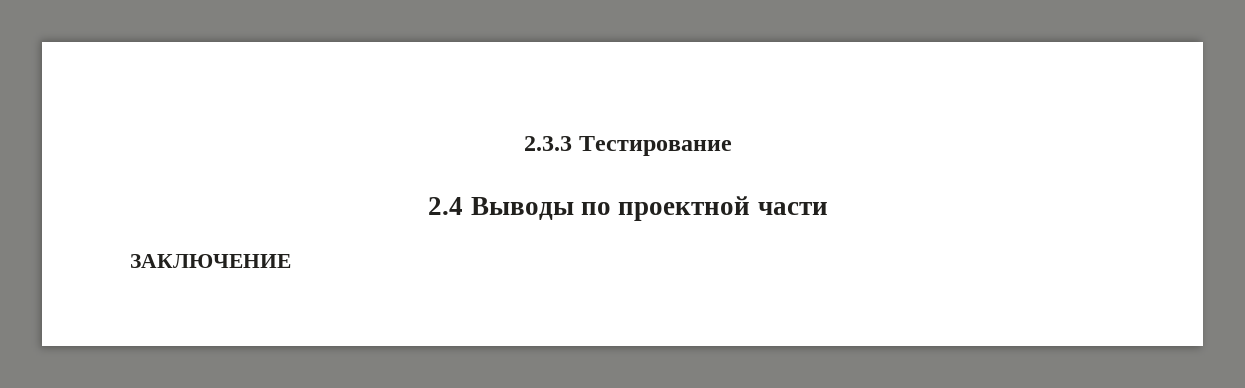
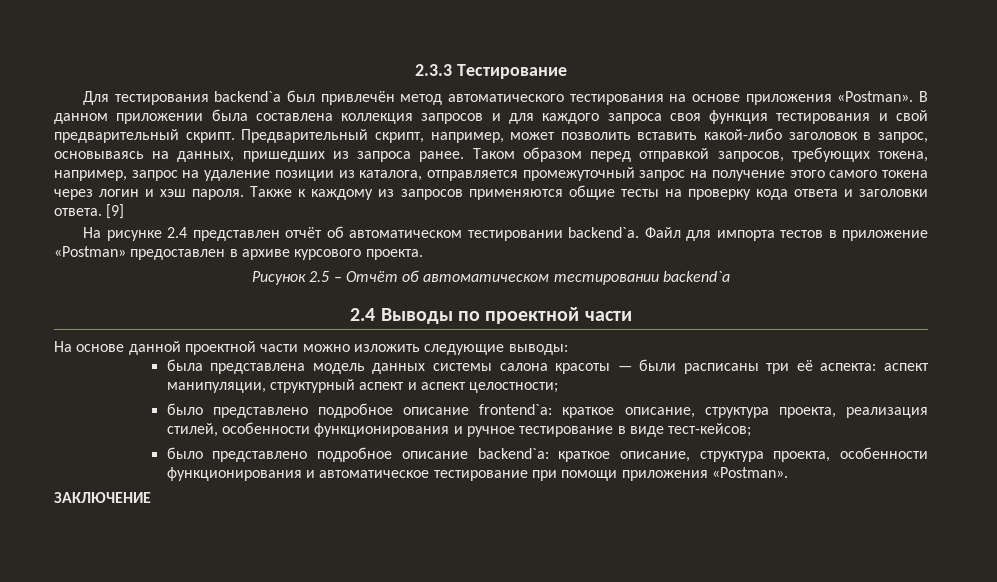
(732, 146) none -> [83,90,928,105] [54,109,929,124] [54,128,928,143] [54,147,929,162] [54,167,928,181] [54,185,928,200] [54,204,125,219] [83,226,929,241] [54,246,423,260] [251,270,731,285] // Для тестирования backend`а был привлечён метод автоматического тестирования на основе приложения «Postman». В данном приложении была составлена коллекция запросов и для каждого запроса своя функция тестирования и свой предварительный скрипт. Предварительный скрипт, например, может позволить вставить какой-либо заголовок в запрос, основываясь на данных, пришедших из запроса ранее. Таком образом перед отправкой запросов, требующих токена, например, запрос на удаление позиции из каталога, отправляется промежуточный запрос на получение этого самого токена через логин и хэш пароля. Также к каждому из запросов применяются общие тесты на проверку кода ответа и заголовки ответа. [9] // На рисунке 2.4 представлен отчёт об автоматическом тестировании backend`а. Файл для импорта тестов в приложение «Postman» предоставлен в архиве курсового проекта. // Рисунок 2.5 – Отчёт об автоматическом тестировании backend`а
(828, 208) none -> [54,341,568,355] [166,359,929,374] [166,379,559,393] [166,403,929,418] [166,422,752,437] [166,447,928,462] [166,467,788,481] // На основе данной проектной части можно изложить следующие выводы: // была представлена модель данных системы салона красоты — были расписаны три её аспекта: аспект манипуляции, структурный аспект и аспект целостности; // было представлено подробное описание frontend`а: краткое описание, структура проекта, реализация стилей, особенности функционирования и ручное тестирование в виде тест-кейсов; // было представлено подробное описание backend`а: краткое описание, структура проекта, особенности функционирования и автоматическое тестирование при помощи приложения «Postman».

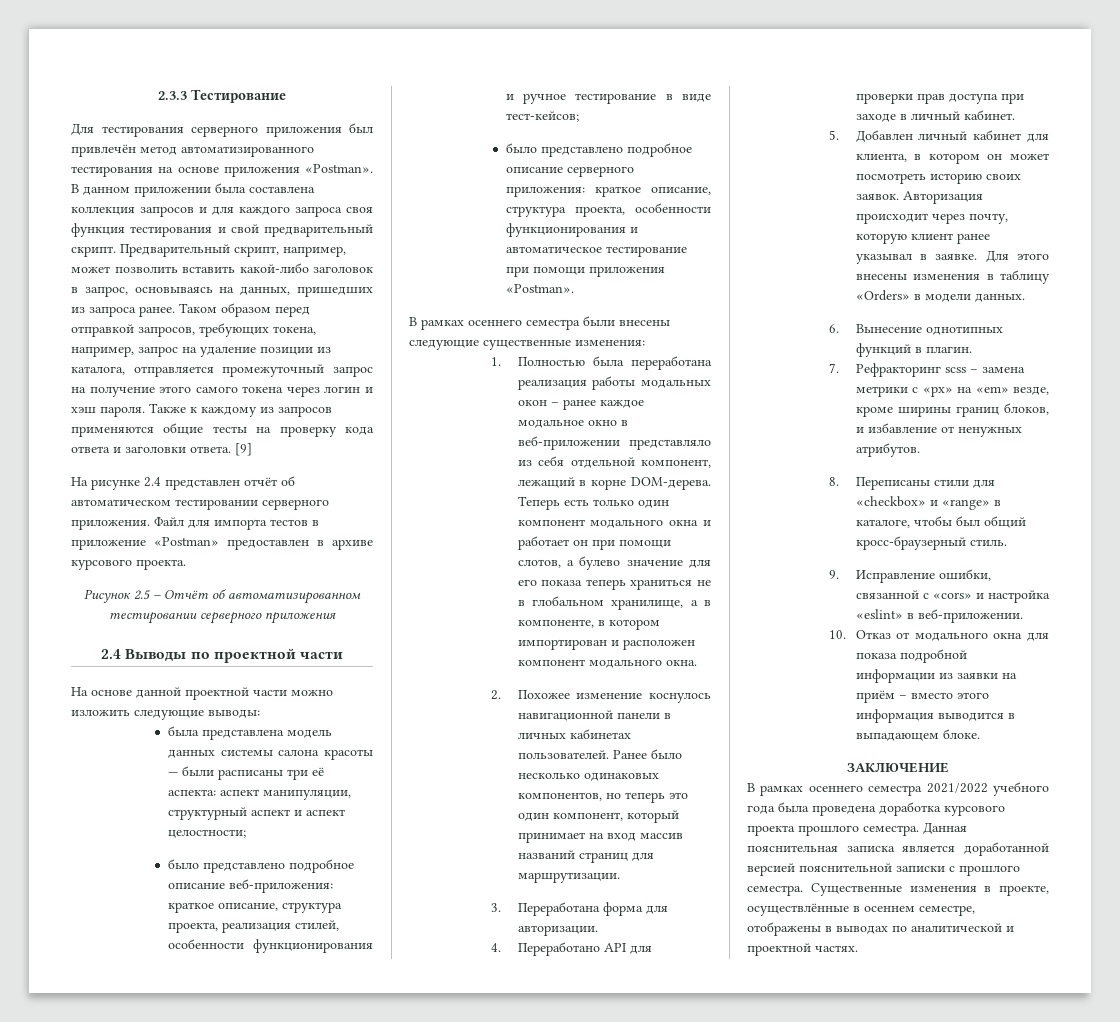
[214,91,282,102] backend`а -> [191,126,342,137] серверного приложения
[448,94,565,102] автоматического -> [181,146,314,157] автоматизированного
[568,227,640,238] backend`а. -> [262,499,329,510] [71,519,150,530] серверного приложения.
[423,271,731,285] автоматическом тестировании backend`а -> [228,592,361,604] [109,612,336,624] автоматизированном тестировании серверного приложения
[479,404,553,415] frontend`а: -> [228,879,333,893] веб-приложения:
[477,448,549,459] backend`а: -> [566,166,634,177] [505,186,585,197] серверного приложения:
[54,492,151,503] ЗАКЛЮЧЕНИЕ -> [409,316,670,330] [409,339,645,350] [490,356,712,370] [517,376,711,390] [517,399,644,410] [517,420,628,428] [517,436,711,450] [517,456,711,468] [517,477,711,490] [517,496,669,510] [517,519,711,528] [517,536,671,550] [517,556,711,570] [517,579,711,590] [517,596,711,610] [517,619,660,630] [517,639,695,650] [517,659,697,668] [490,690,711,703] [517,710,671,721] [517,729,631,739] [517,749,682,759] [517,773,659,781] [517,792,688,803] [517,810,679,823] [517,832,683,843] [517,850,654,863] [517,872,620,883] [490,902,668,916] [517,925,598,936] [490,942,652,956] [855,93,1024,104] [855,110,1015,122] [828,130,1049,143] [855,153,1049,164] [855,173,1021,184] [855,191,983,204] [855,213,1008,224] [855,233,990,244] [855,250,1049,264] [855,270,1050,284] [855,290,1025,302] [828,324,1003,335] [855,343,972,357] [828,363,1025,377] [855,386,1049,397] [855,403,1049,417] [855,423,1022,437] [855,443,920,457] [828,477,995,490] [855,496,1001,510] [855,516,1026,528] [855,536,1007,550] [828,569,991,583] [855,590,1050,603] [855,609,1023,623] [828,630,1049,641] [855,649,967,663] [855,669,1017,683] [855,690,989,703] [855,709,1015,723] [855,729,980,741] [847,762,949,773] [747,782,1049,796] [747,802,1005,816] [747,822,967,836] [747,842,1049,856] [747,863,1020,876] [747,883,1049,896] [747,903,975,916] [747,922,1014,936] [747,943,858,956] В рамках осеннего семестра были внесены следующие существенные изменения: // 1. Полностью была переработана реализация работы модальных окон – ранее каждое модальное окно в веб-приложении представляло из себя отдельной компонент, лежащий в корне DOM-дерева. Теперь есть только один компонент модального окна и работает он при помощи слотов, а булево значение для его показа теперь храниться не в глобальном хранилище, а в компоненте, в котором импортирован и расположен компонент модального окна. // 2. Похожее изменение коснулось навигационной панели в личных кабинетах пользователей. Ранее было несколько одинаковых компонентов, но теперь это один компонент, который принимает на вход массив названий страниц для маршрутизации. // 3. Переработана форма для авторизации. // 4. Переработано API для проверки прав доступа при заходе в личный кабинет. // 5. Добавлен личный кабинет для клиента, в котором он может посмотреть историю своих заявок. Авторизация происходит через почту, которую клиент ранее указывал в заявке. Для этого внесены изменения в таблицу «Orders» в модели данных. // 6. Вынесение однотипных функций в плагин. // 7. Рефракторинг scss – замена метрики с «px» на «em» везде, кроме ширины границ блоков, и избавление от ненужных атрибутов. // 8. Переписаны стили для «checkbox» и «range» в каталоге, чтобы был общий кросс-браузерный стиль. // 9. Исправление ошибки, связанной с «cors» и настройка «eslint» в веб-приложении. // 10. Отказ от модального окна для показа подробной информации из заявки на приём – вместо этого информация выводится в выпадающем блоке. // ЗАКЛЮЧЕНИЕ // В рамках осеннего семестра 2021/2022 учебного года была проведена доработка курсового проекта прошлого семестра. Данная пояснительная записка является доработанной версией пояснительной записки с прошлого семестра. Существенные изменения в проекте, осуществлённые в осеннем семестре, отображены в выводах по аналитической и проектной частях.

